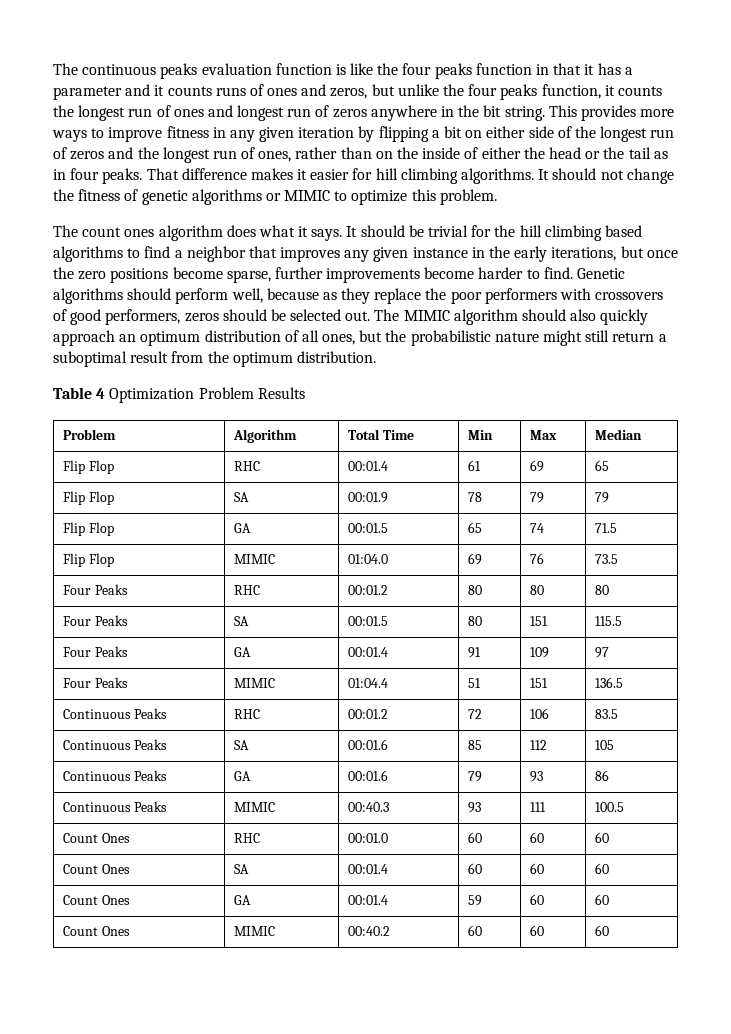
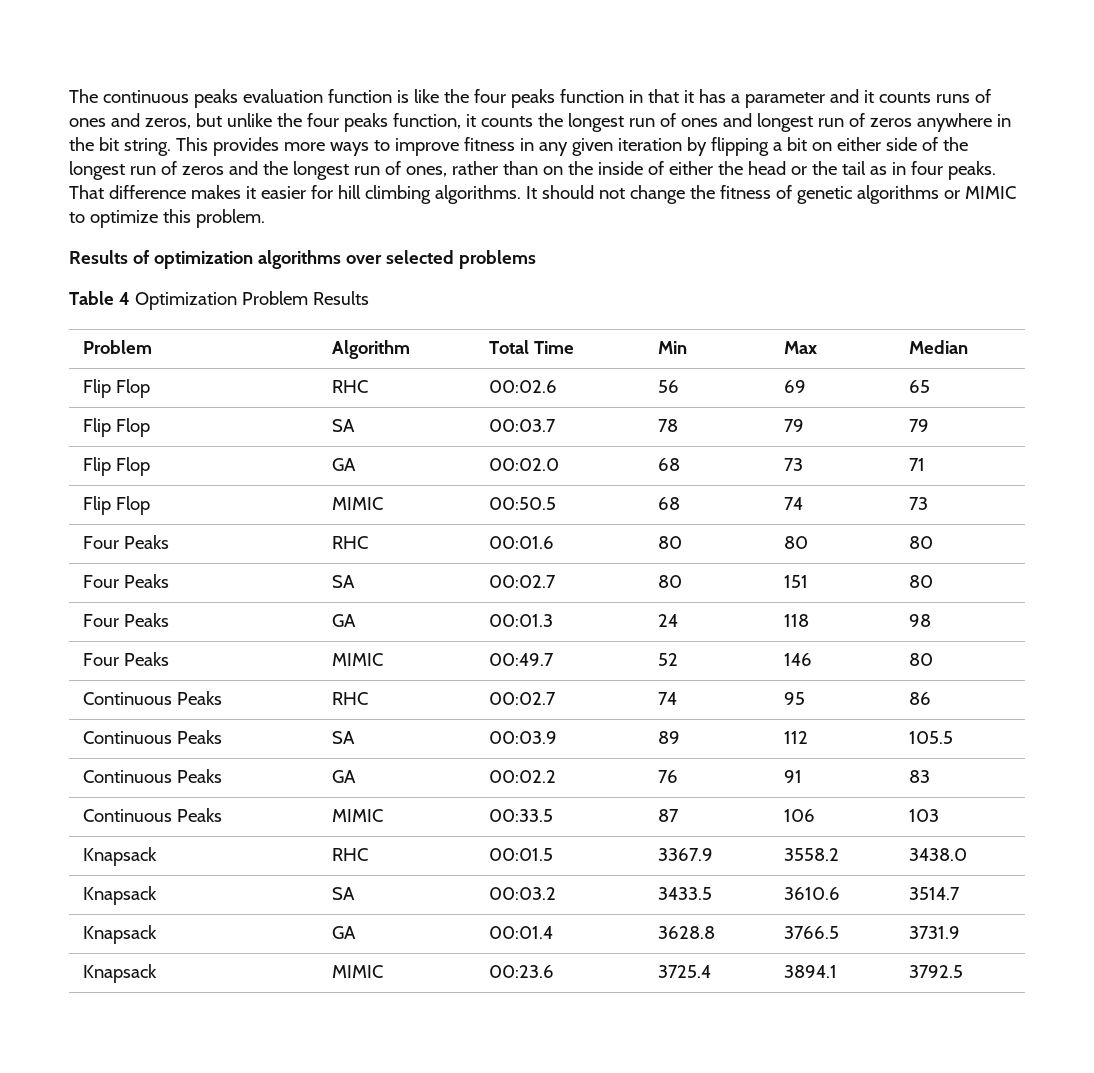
[53,225,642,241] [53,246,678,262] [53,267,626,283] [53,288,664,304] [53,309,649,325] [53,330,667,346] [53,351,376,367] The count ones algorithm does what it says. It should be trivial for the hill climbing based algorithms to find a neighbor that improves any given instance in the early iterations, but once the zero positions become sparse, further improvements become harder to find. Genetic algorithms should perform well, because as they replace the poor performers with crossovers of good performers, zeros should be selected out. The MIMIC algorithm should also quickly approach an optimum distribution of all ones, but the probabilistic nature might still return a suboptimal result from the optimum distribution. -> [69,250,536,269] Results of optimization algorithms over selected problems
[348,461,389,471] [468,460,482,471] 00:01.4 | 61 -> [488,380,557,393] [657,380,679,393] 00:02.6 | 56
[348,492,389,503] 00:01.9 -> [488,419,556,432] 00:03.7
[348,523,389,533] [468,522,483,533] [530,523,545,533] [595,523,618,533] 00:01.5 | 65 | 74 | 71.5 -> [488,458,559,471] [657,458,680,471] [783,458,803,471] [908,458,925,471] 00:02.0 | 68 | 73 | 71
[348,554,389,564] [468,553,483,565] [530,553,545,564] [595,554,619,564] 01:04.0 | 69 | 76 | 73.5 -> [488,497,556,510] [657,497,680,510] [783,497,803,510] [908,497,928,510] 00:50.5 | 68 | 74 | 73
[348,585,389,595] 00:01.2 -> [488,536,554,549] 00:01.6
[348,616,389,626] 00:01.5 -> [488,575,556,588] 00:02.7
[595,616,623,626] 115.5 -> [908,575,933,588] 80
[348,647,389,657] [468,647,482,658] [530,647,550,658] [595,647,610,658] 00:01.4 | 91 | 109 | 97 -> [488,614,553,627] [657,614,678,627] [783,614,809,627] [908,614,931,627] 00:01.3 | 24 | 118 | 98
[348,678,389,688] [468,678,482,688] [530,678,549,688] [595,677,624,688] 01:04.4 | 51 | 151 | 136.5 -> [488,653,554,666] [657,653,678,666] [783,653,812,666] [908,653,933,666] 00:49.7 | 52 | 146 | 80
[348,709,389,719] [468,709,483,719] [530,708,550,719] [595,709,619,719] 00:01.2 | 72 | 106 | 83.5 -> [488,692,556,705] [657,692,677,705] [783,692,805,705] [908,692,931,705] 00:02.7 | 74 | 95 | 86
[348,739,389,750] [468,740,483,750] 00:01.6 | 85 -> [488,731,557,744] [657,731,680,744] 00:03.9 | 89
[595,740,615,750] 105 -> [908,731,953,744] 105.5
[348,770,389,781] [468,771,483,782] [530,771,544,782] [595,770,610,781] 00:01.6 | 79 | 93 | 86 -> [488,770,556,783] [657,770,678,783] [783,770,802,783] [908,770,930,783] 00:02.2 | 76 | 91 | 83
[348,802,390,812] [468,802,482,813] [530,802,547,812] [595,802,625,812] [63,833,130,843] [234,833,261,843] [348,833,389,843] [468,832,483,843] [530,832,545,843] [595,832,610,843] [63,864,130,874] [234,864,250,874] [348,864,389,874] [468,863,483,874] [530,863,545,874] [595,863,610,874] [63,895,130,905] [234,895,252,905] [348,895,389,905] [468,895,483,906] [530,894,545,905] [595,894,610,905] [63,926,130,936] [234,926,276,936] [348,926,391,936] [468,925,483,936] [530,925,545,936] [595,925,610,936] 00:40.3 | 93 | 111 | 100.5 // Count Ones | RHC | 00:01.0 | 60 | 60 | 60 // Count Ones | SA | 00:01.4 | 60 | 60 | 60 // Count Ones | GA | 00:01.4 | 59 | 60 | 60 // Count Ones | MIMIC | 00:40.2 | 60 | 60 | 60 -> [488,809,553,822] [657,809,679,822] [783,809,815,822] [908,809,939,822] [82,847,157,866] [331,848,368,861] [488,848,553,861] [657,848,713,861] [783,848,839,861] [908,848,967,861] [82,886,157,905] [331,887,355,900] [488,887,556,900] [657,887,712,900] [783,887,840,900] [908,887,960,900] [82,925,157,944] [331,926,356,939] [488,926,553,939] [657,926,715,939] [783,926,839,939] [908,926,960,939] [82,964,157,983] [331,965,383,978] [488,965,554,978] [657,965,711,978] [783,965,837,978] [908,965,963,978] 00:33.5 | 87 | 106 | 103 // Knapsack | RHC | 00:01.5 | 3367.9 | 3558.2 | 3438.0 // Knapsack | SA | 00:03.2 | 3433.5 | 3610.6 | 3514.7 // Knapsack | GA | 00:01.4 | 3628.8 | 3766.5 | 3731.9 // Knapsack | MIMIC | 00:23.6 | 3725.4 | 3894.1 | 3792.5

